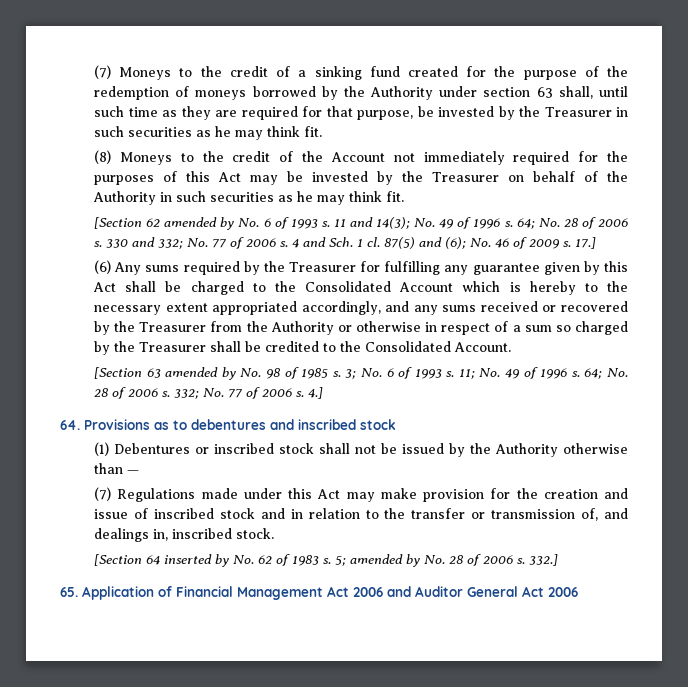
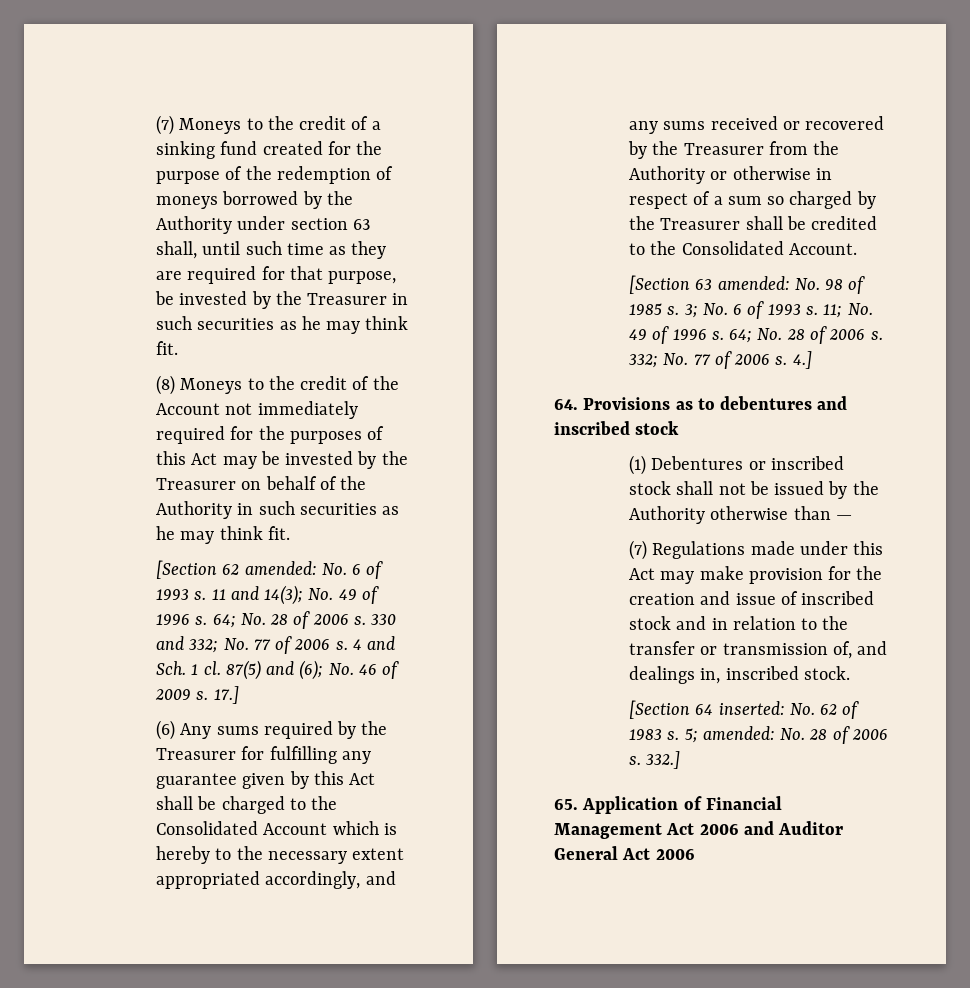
[164,217,235,230] amended by -> [244,561,317,575] amended:
[165,367,236,380] amended by -> [717,276,790,290] amended:
[164,554,230,567] inserted by -> [718,701,785,715] inserted:
[350,554,421,567] amended by -> [702,726,775,740] amended:

